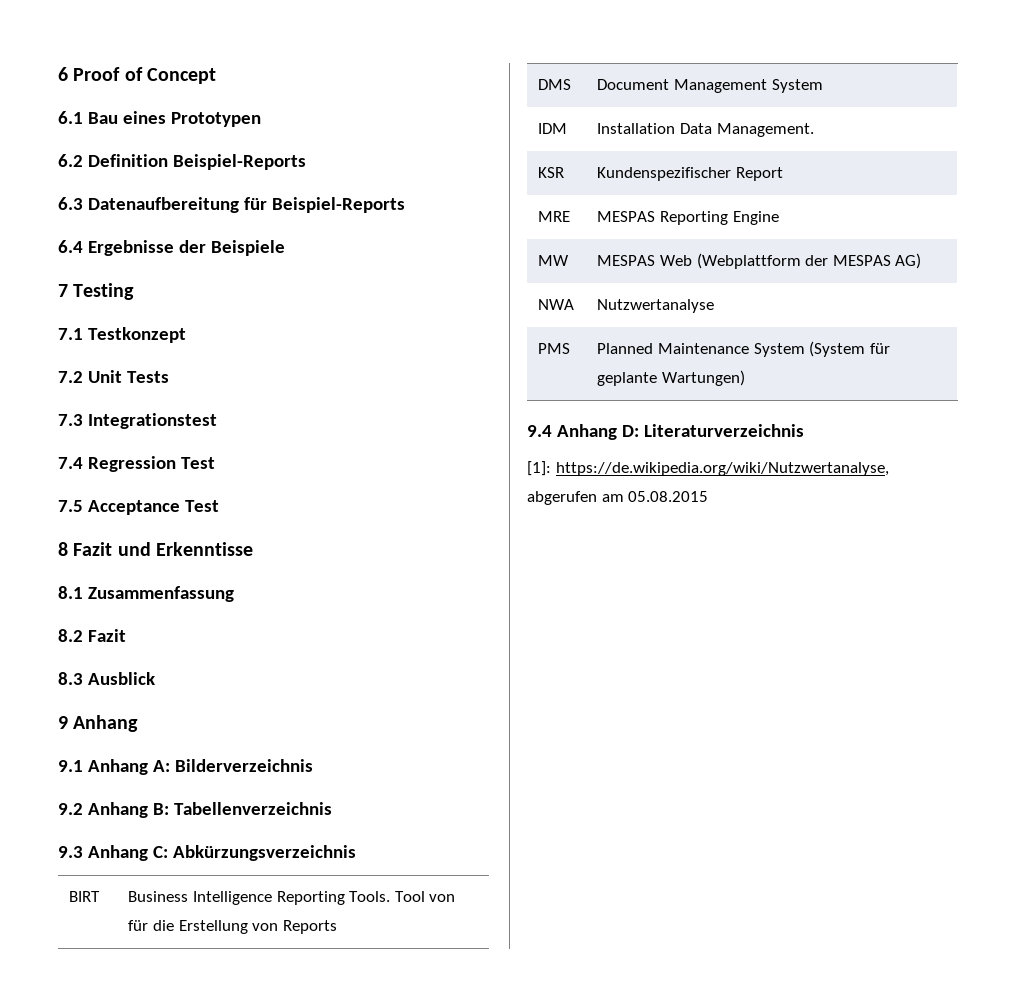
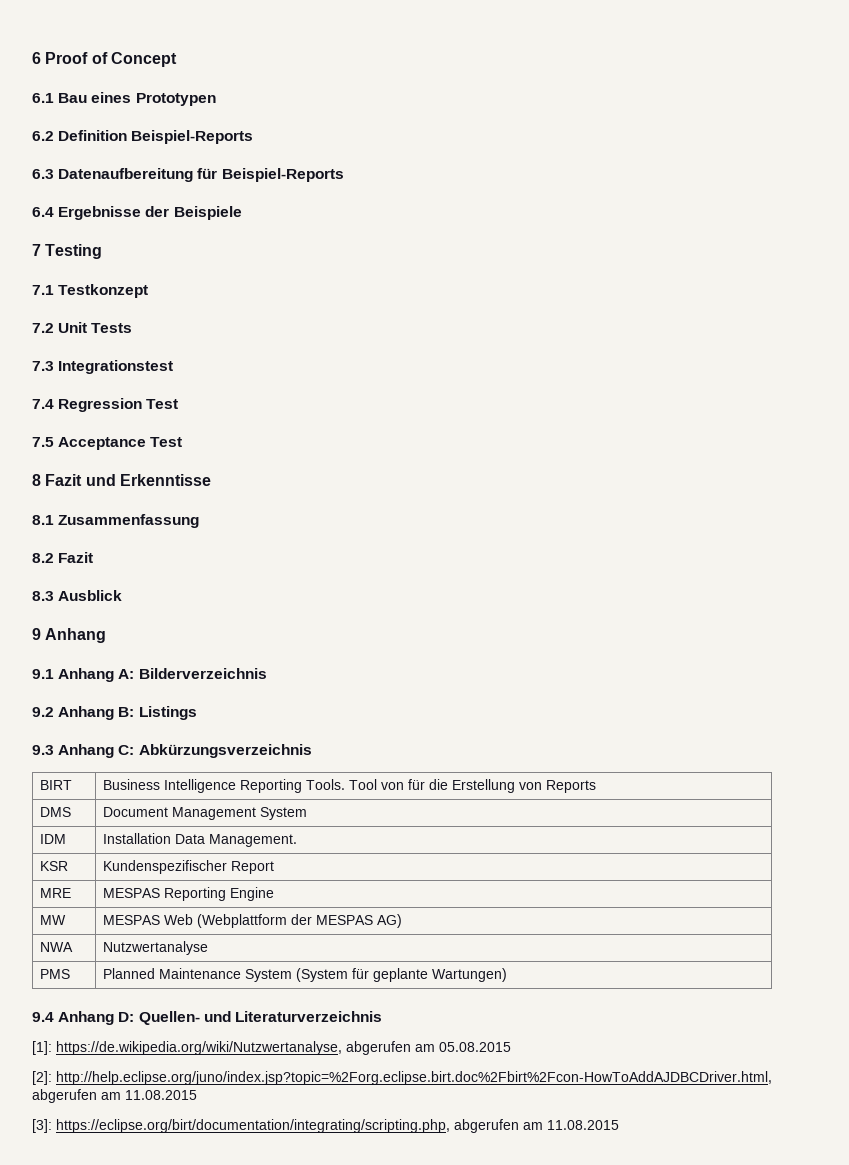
[173,802,332,815] Tabellenverzeichnis -> [138,706,197,720] Listings
(639, 431) none -> [138,1011,231,1025] Quellen- und
(709, 496) none -> [32,1071,772,1085] [32,1089,197,1103] [32,1119,619,1133] // [2]: http://help.eclipse.org/juno/index.jsp?topic=%2Forg.eclipse.birt.doc%2Fbirt%2Fcon-HowToAddAJDBCDriver.html, abgerufen am 11.08.2015 // [3]: https://eclipse.org/birt/documentation/integrating/scripting.php, abgerufen am 11.08.2015

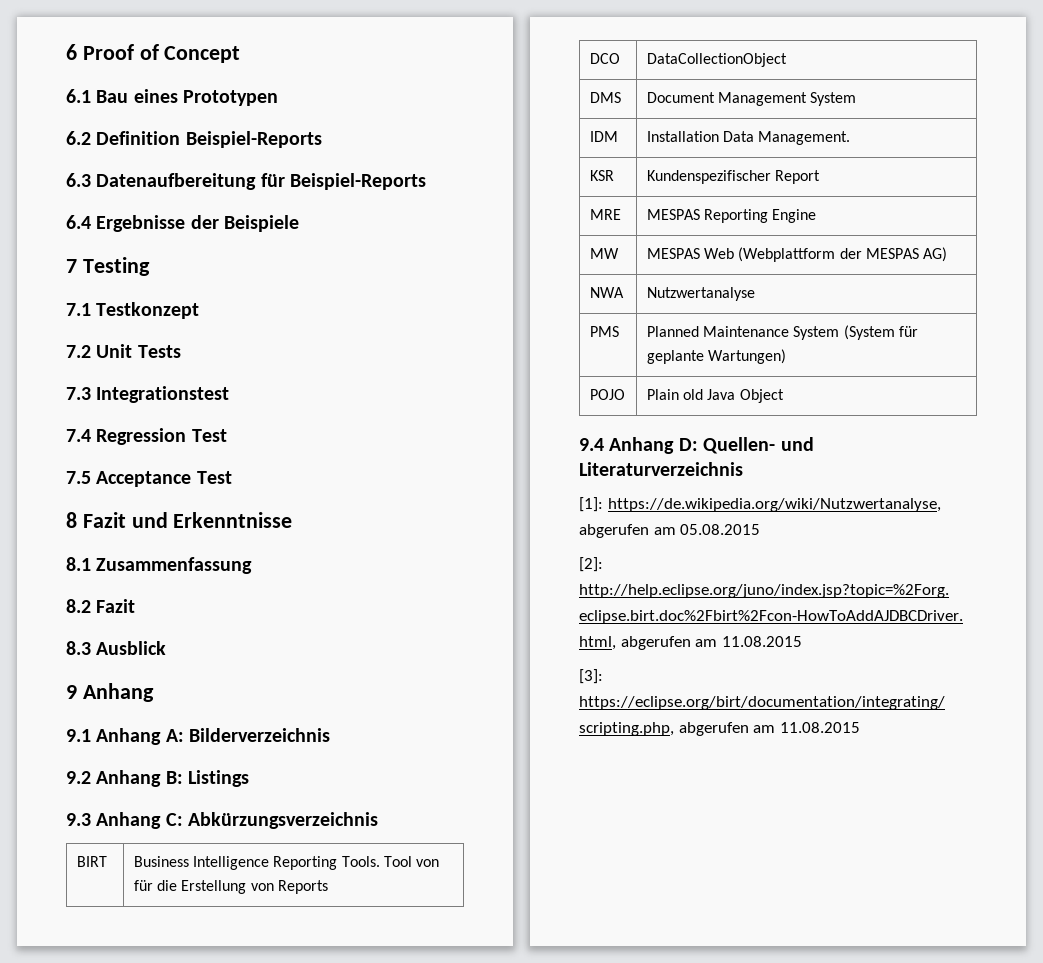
[119,474,211,486] Erkenntisse -> [173,512,293,528] Erkenntnisse
(596, 786) none -> [589,53,620,64] [646,53,787,67] // DCO | DataCollectionObject
(507, 975) none -> [589,389,625,400] [646,389,784,403] // POJO | Plain old Java Object

